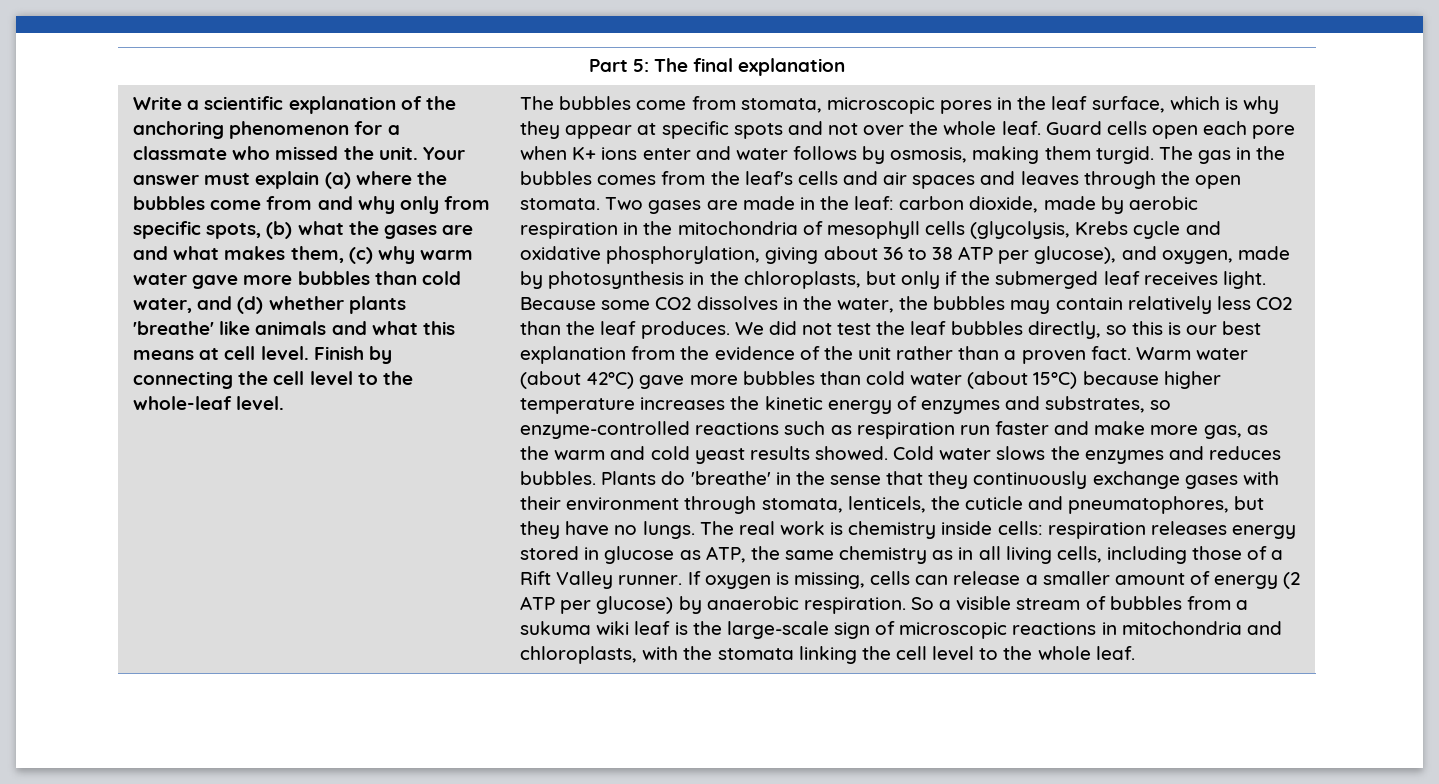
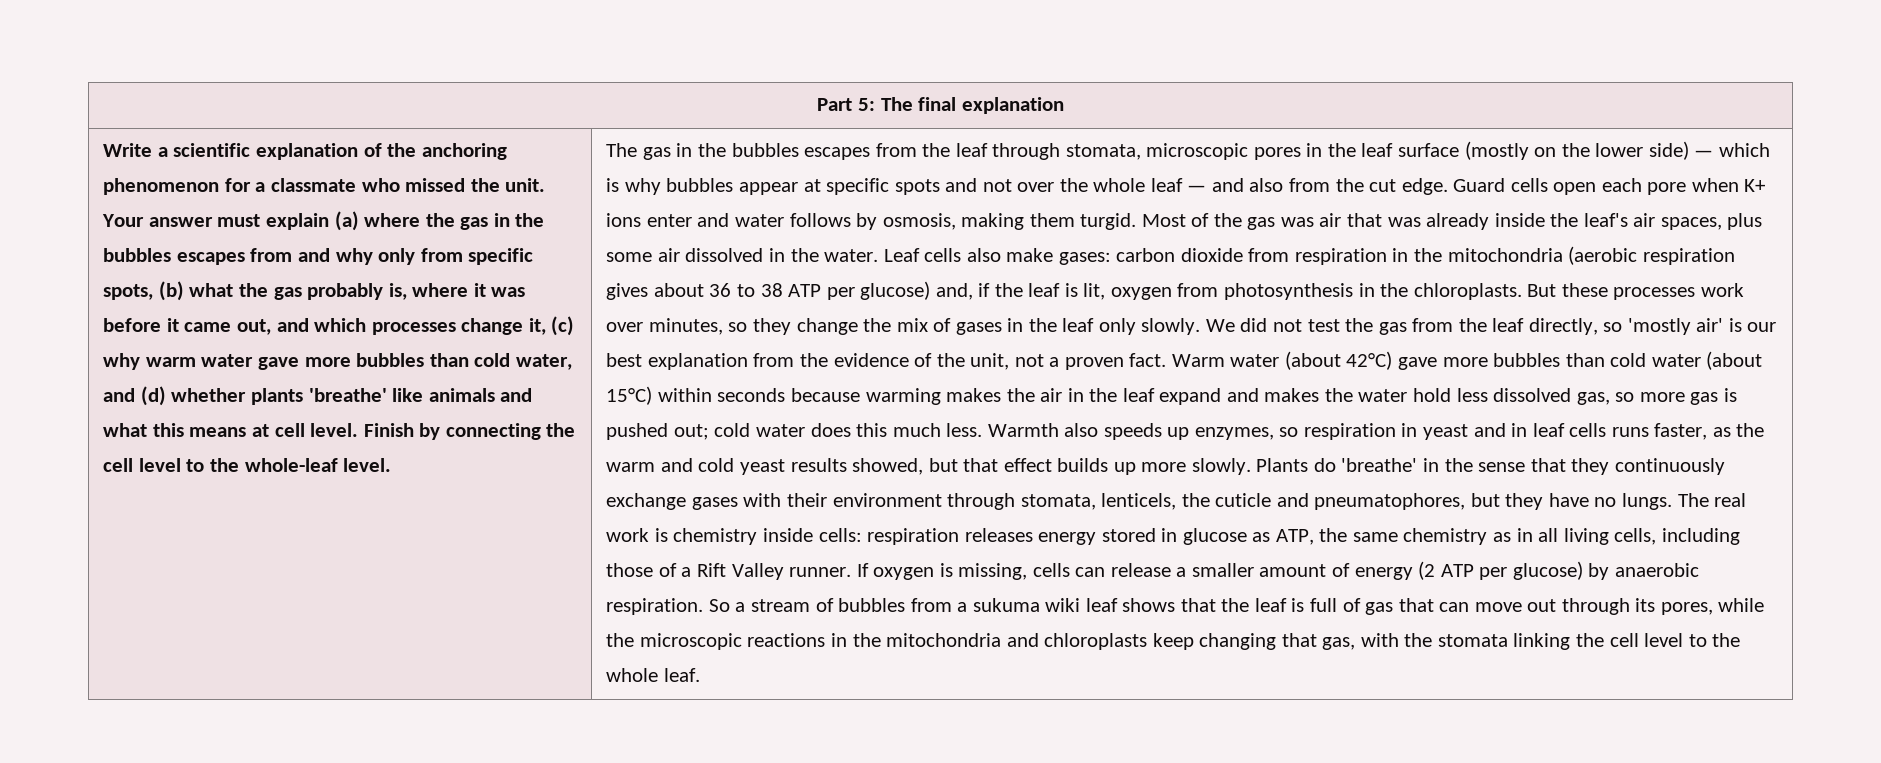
[133,196,262,210] bubbles come -> [460,213,545,230] [103,248,245,265] gas in the bubbles escapes
[383,225,474,239] [133,246,344,263] gases are and what makes them, -> [273,283,526,300] [103,318,546,335] gas probably is, where it was before it came out, and which processes change it,
[559,96,736,110] bubbles come from -> [642,143,1061,160] gas in the bubbles escapes from the leaf through
[1091,96,1165,113] surface, -> [1397,141,1714,160] surface (mostly on the lower side) —
[520,121,561,139] they -> [666,178,734,192] bubbles
[1001,121,1041,135] leaf. -> [1150,178,1448,195] leaf — and also from the cut edge.
[1158,146,1286,164] [520,171,1241,189] [520,196,1198,214] [520,221,1221,239] [520,246,819,264] The gas in the bubbles comes from the leaf's cells and air spaces and leaves through the open stomata. Two gases are made in the leaf: carbon dioxide, made by aerobic respiration in the mitochondria of mesophyll cells (glycolysis, Krebs cycle and oxidative phosphorylation, giving -> [1141,213,1763,230] [606,246,1735,265] [606,283,649,300] Most of the gas was air that was already inside the leaf's air spaces, plus some air dissolved in the water. Leaf cells also make gases: carbon dioxide from respiration in the mitochondria (aerobic respiration gives
[1034,246,1290,264] [520,271,1266,289] [520,296,1292,314] [520,321,730,339] glucose), and oxygen, made by photosynthesis in the chloroplasts, but only if the submerged leaf receives light. Because some CO2 dissolves in the water, the bubbles may contain relatively less CO2 than the leaf produces. -> [860,281,1744,300] [606,318,1201,335] glucose) and, if the leaf is lit, oxygen from photosynthesis in the chloroplasts. But these processes work over minutes, so they change the mix of gases in the leaf only slowly.
[910,321,1163,339] leaf bubbles directly, so this -> [1378,318,1724,335] gas from the leaf directly, so 'mostly air'
[858,346,1000,360] unit rather than -> [970,353,1044,370] unit, not
[1082,371,1221,389] [520,396,1172,414] [520,421,1242,439] because higher temperature increases the kinetic energy of enzymes and substrates, so enzyme-controlled reactions such as respiration run faster and make more gas, -> [657,388,1737,405] [606,423,1708,440] within seconds because warming makes the air in the leaf expand and makes the water hold less dissolved gas, so more gas is pushed out; cold water does this much less. Warmth also speeds up enzymes, so respiration in yeast and in leaf cells runs faster,
[815,446,1281,464] [520,471,597,485] showed. Cold water slows the enzymes and reduces bubbles. -> [852,458,1251,475] showed, but that effect builds up more slowly.
[956,596,1012,611] visible -> (746, 607) none
[674,621,896,639] is the large-scale sign of -> [1122,598,1765,615] [606,633,635,647] shows that the leaf is full of gas that can move out through its pores, while the
(1117, 628) none -> [852,633,881,647] the
[520,646,638,664] chloroplasts, -> [1044,633,1356,650] chloroplasts keep changing that gas,

